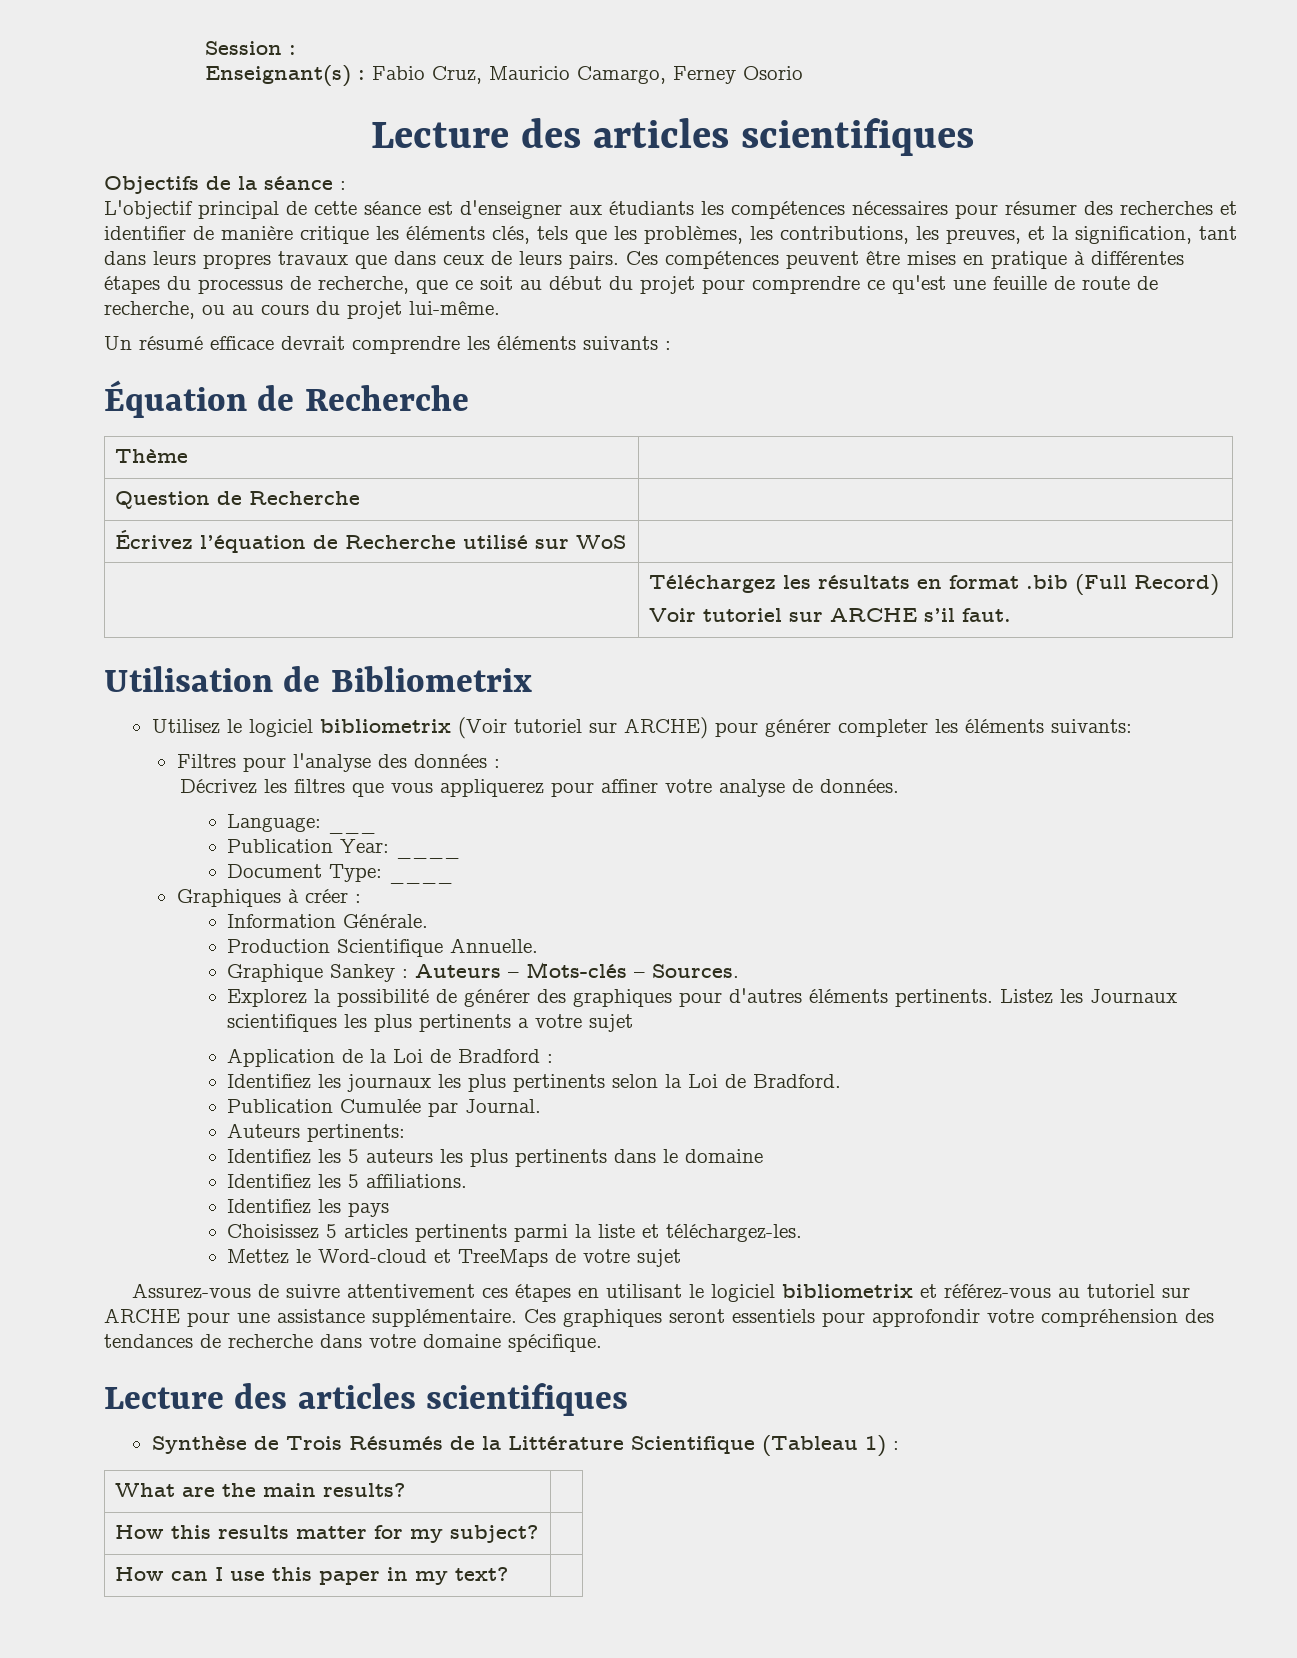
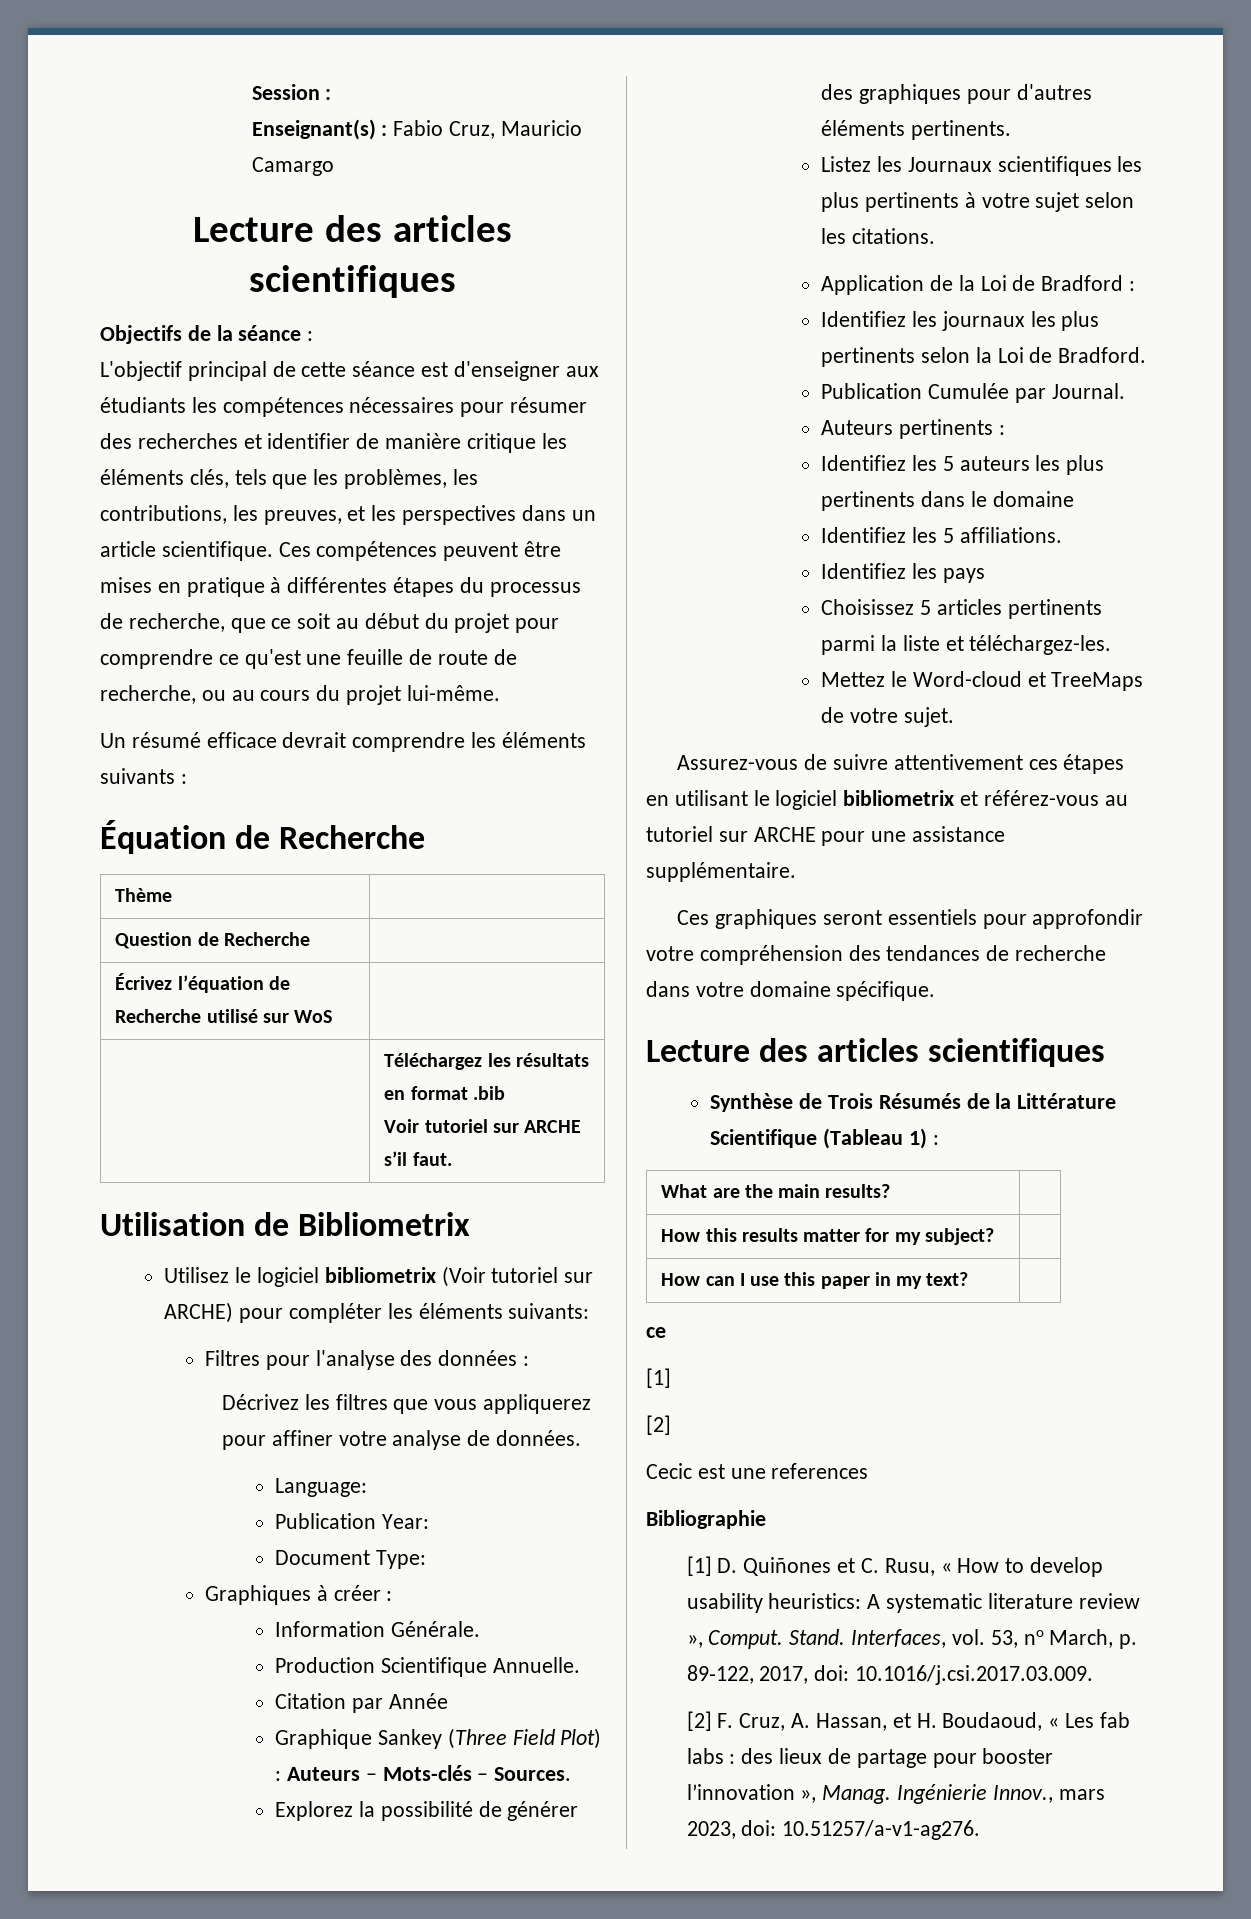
[576,66,803,84] Camargo, Ferney Osorio -> [251,157,334,176] Camargo
[1052,226,1237,244] [104,251,619,269] la signification, tant dans leurs propres travaux que dans ceux de leurs pairs. -> [371,505,596,525] [100,541,273,561] les perspectives dans un article scientifique.
[1074,574,1219,596] (Full Record) -> (505, 1093) none
[764,719,928,737] générer completer -> [288,1303,382,1323] compléter
[328,828,377,834] ___ -> (368, 1487) none
[396,853,461,859] ____ -> (429, 1521) none
[389,878,454,884] ____ -> (426, 1559) none
(539, 945) none -> [275,1693,448,1713] // Citation par Année
(396, 973) none -> [447,1728,602,1749] (Three Field Plot)
(994, 998) none -> (1011, 130) //
[518,1014,634,1032] a votre sujet -> [964,192,1135,212] [821,228,935,244] à votre sujet selon les citations.
[307,1124,406,1142] pertinents: -> [898,419,1005,439] pertinents :
[637,1249,682,1267] sujet -> [903,707,954,727] sujet.
(517, 1318) none -> (796, 872) //
(508, 1574) none -> [646,1327,666,1338] [646,1368,671,1388] [646,1415,671,1435] [646,1463,869,1479] [646,1510,766,1529] [686,1556,1103,1577] [686,1593,1140,1613] [686,1629,1138,1649] [686,1665,1094,1685] [686,1711,1130,1731] [686,1748,1054,1768] [686,1784,1105,1804] [686,1820,981,1840] // ce // [1] // [2] // Cecic est une references // Bibliographie // [1] D. Quiñones et C. Rusu, « How to develop usability heuristics: A systematic literature review », Comput. Stand. Interfaces, vol. 53, no March, p. 89‑122, 2017, doi: 10.1016/j.csi.2017.03.009. // [2] F. Cruz, A. Hassan, et H. Boudaoud, « Les fab labs : des lieux de partage pour booster l’innovation », Manag. Ingénierie Innov., mars 2023, doi: 10.51257/a-v1-ag276.

